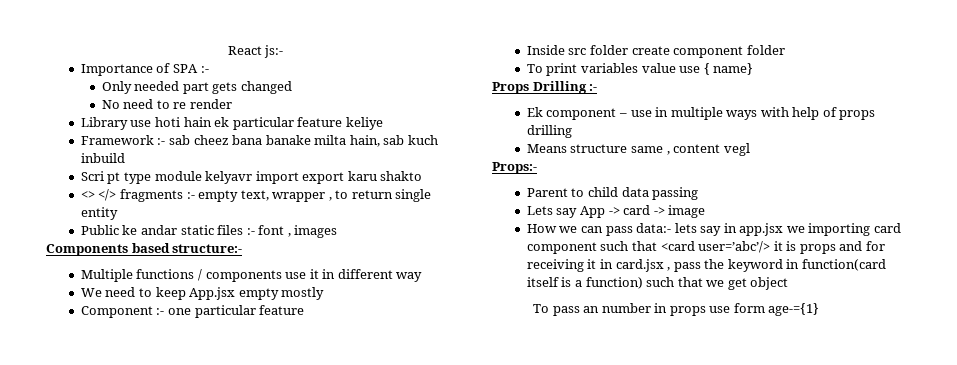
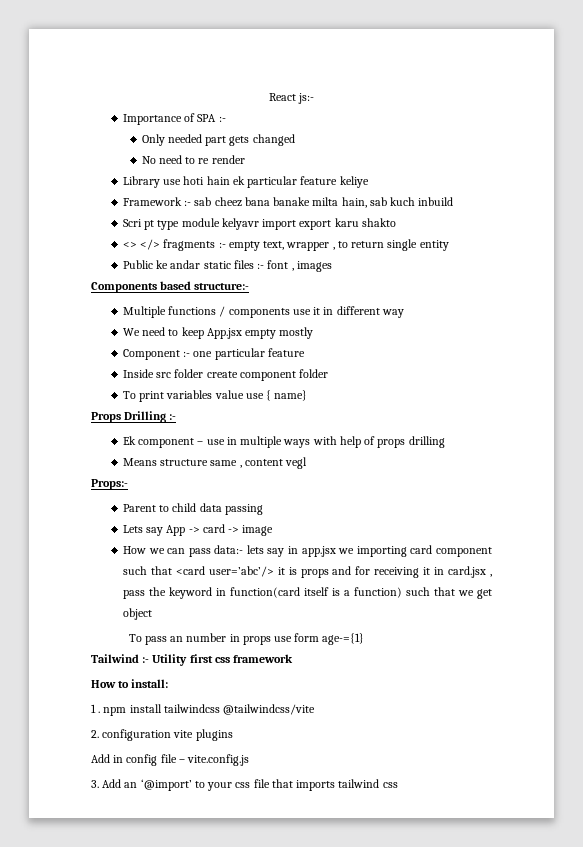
(820, 309) none -> [91,654,294,666] [91,679,169,688] [91,704,316,716] [91,729,233,741] [91,754,250,766] [91,779,398,791] // Tailwind :- Utility first css framework // How to install: // 1 . npm install tailwindcss @tailwindcss/vite // 2. configuration vite plugins // Add in config file – vite.config.js // 3. Add an ‘@import’ to your css file that imports tailwind css

